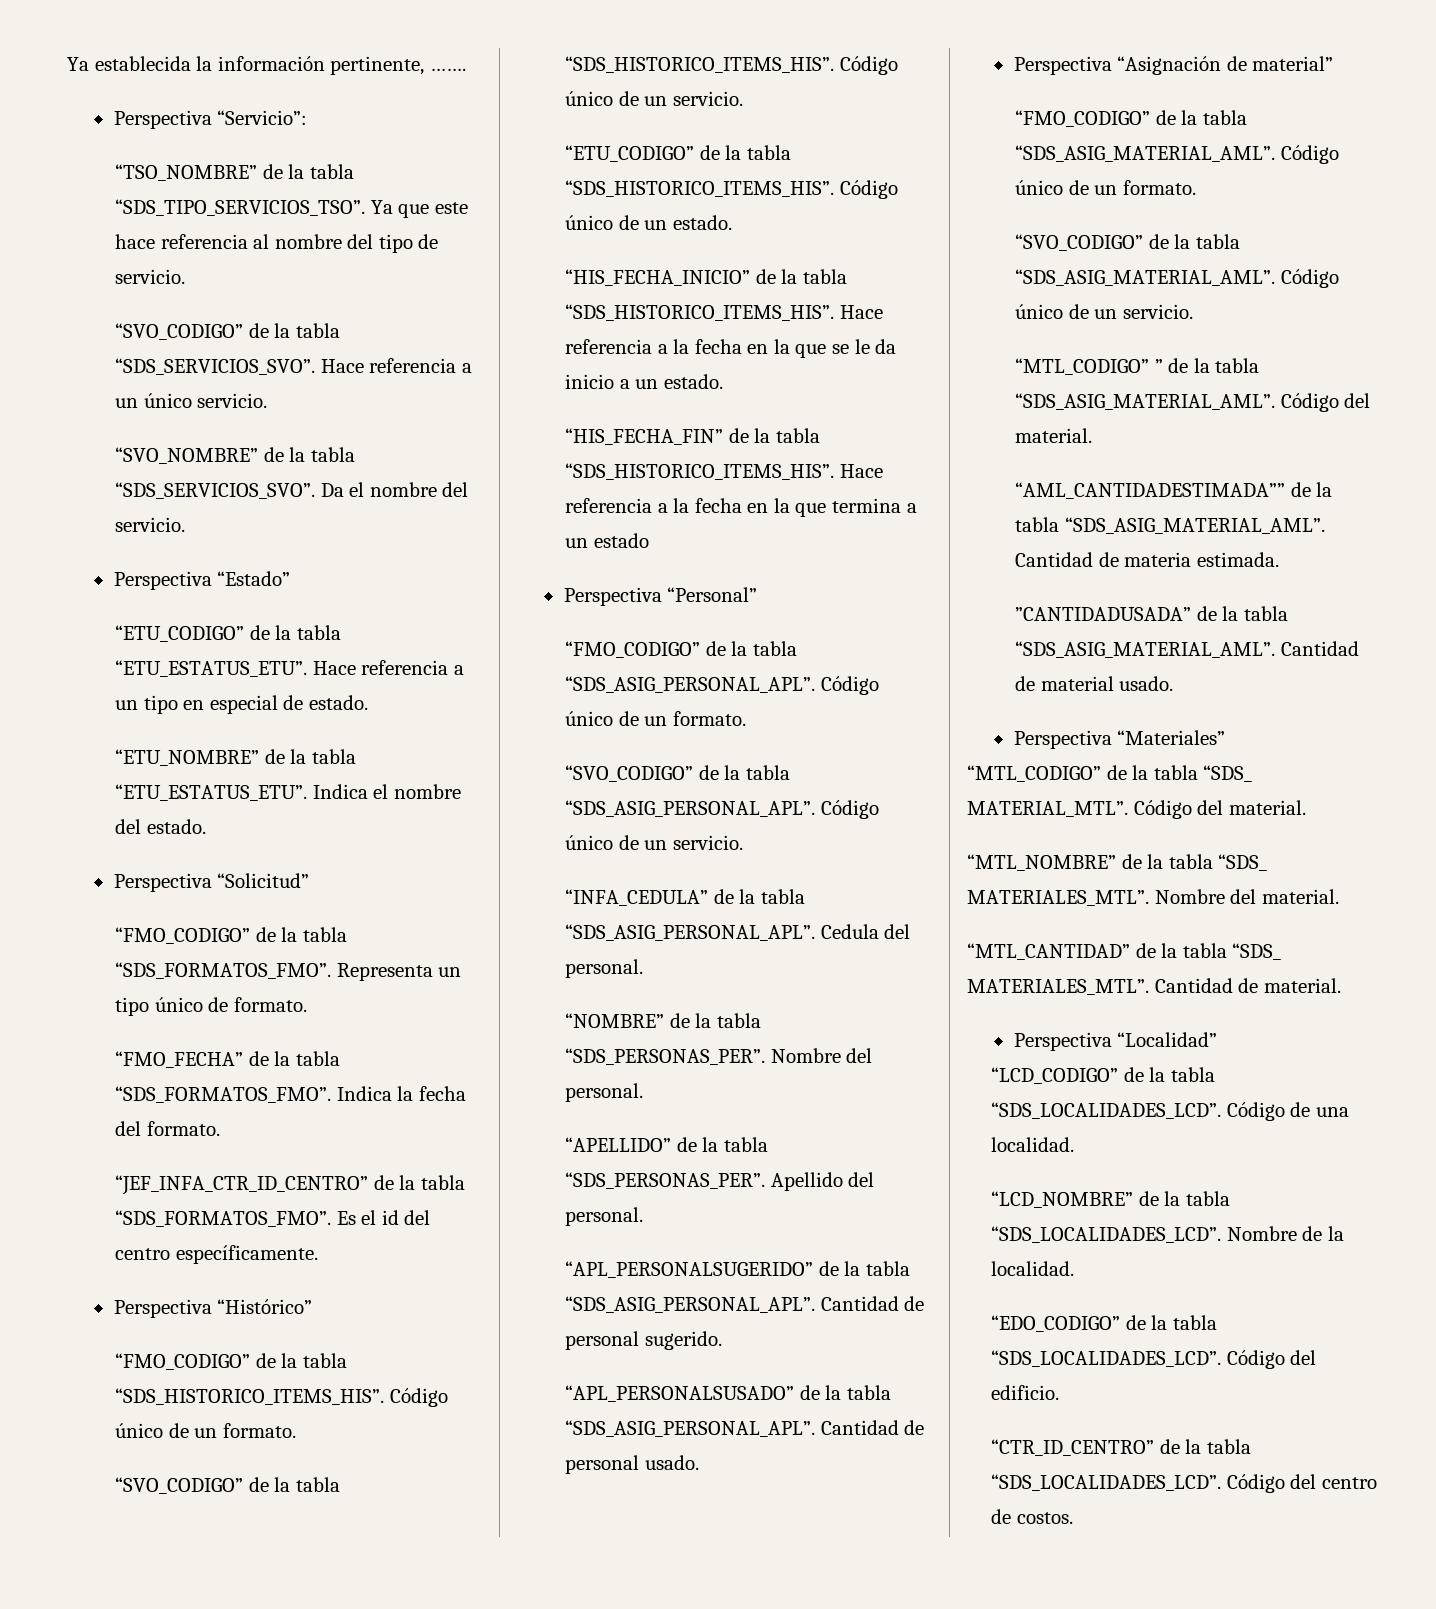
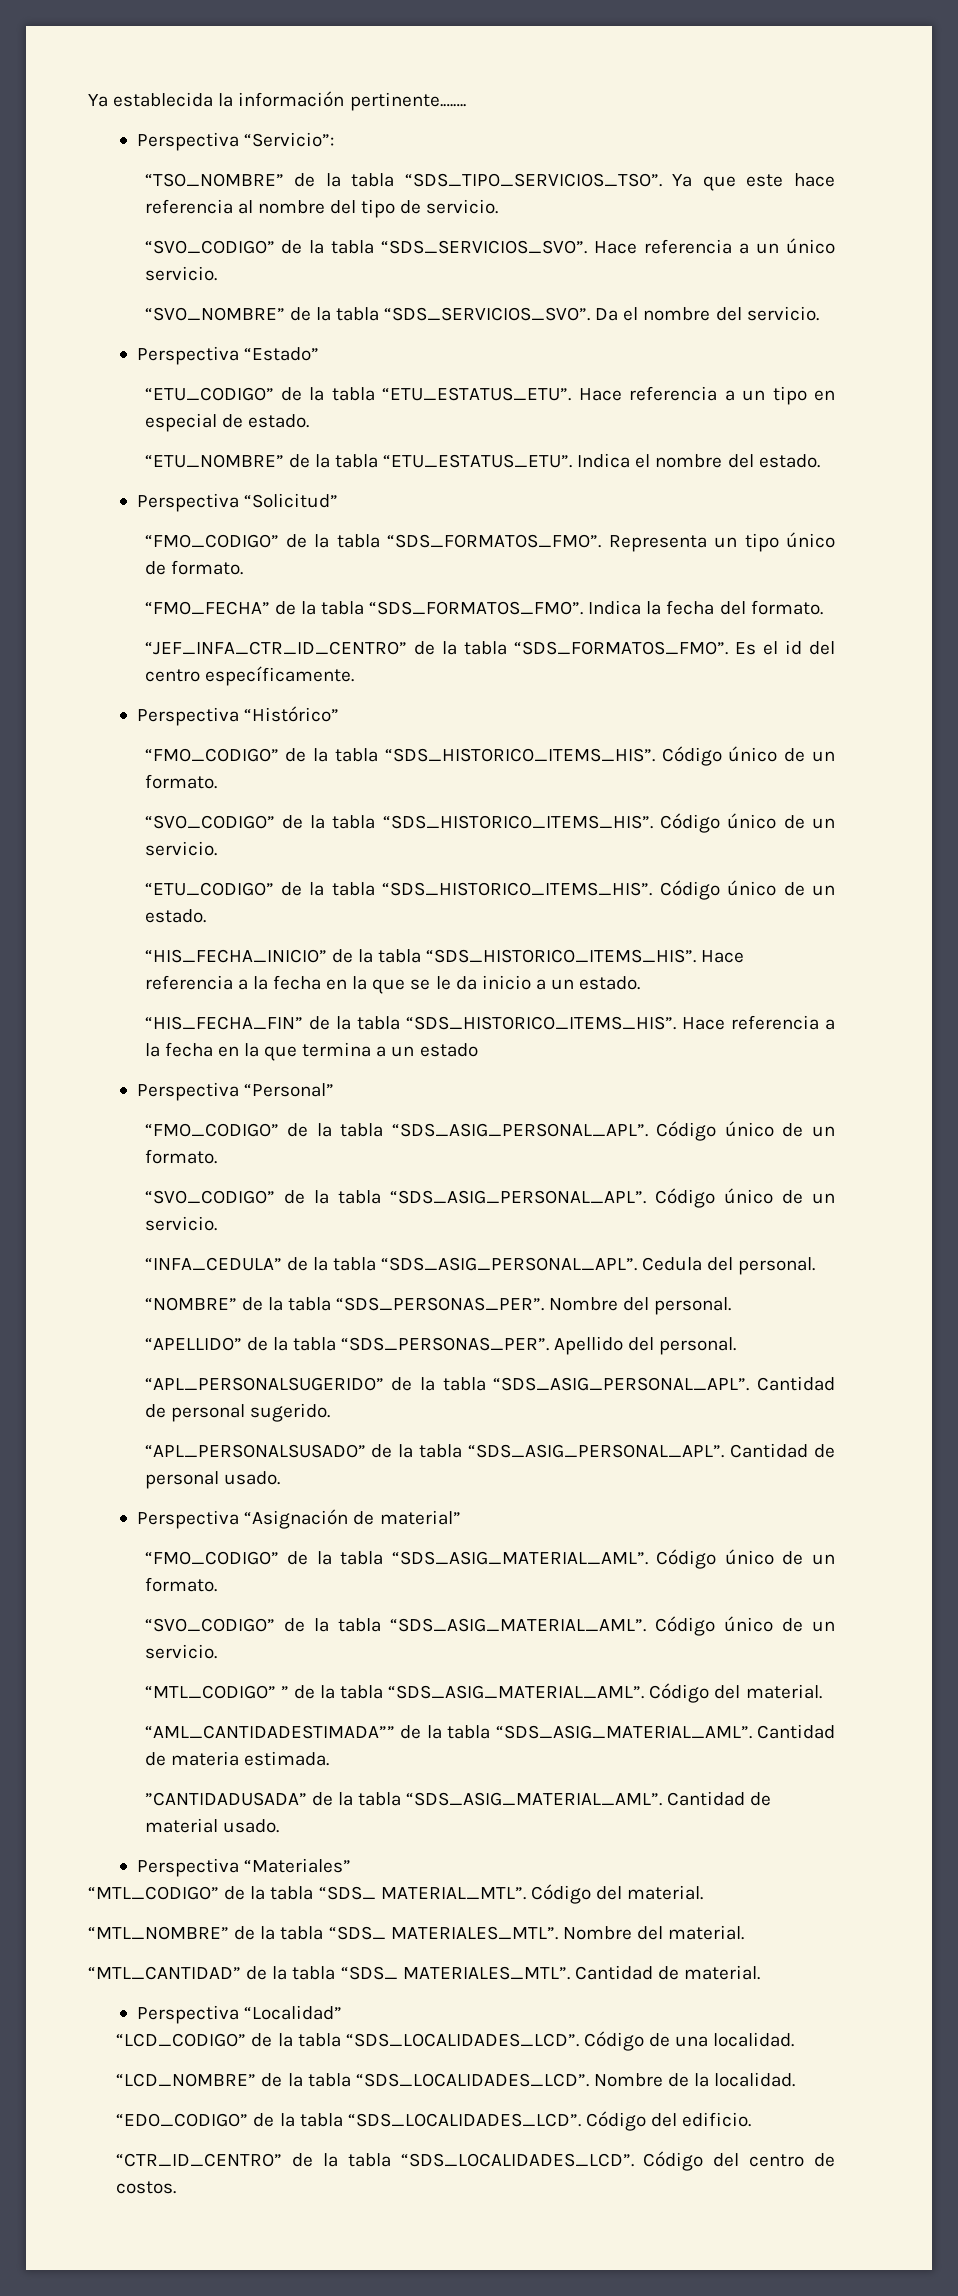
[330,56,466,75] pertinente, ……. -> [349,92,466,111] pertinente.…….

